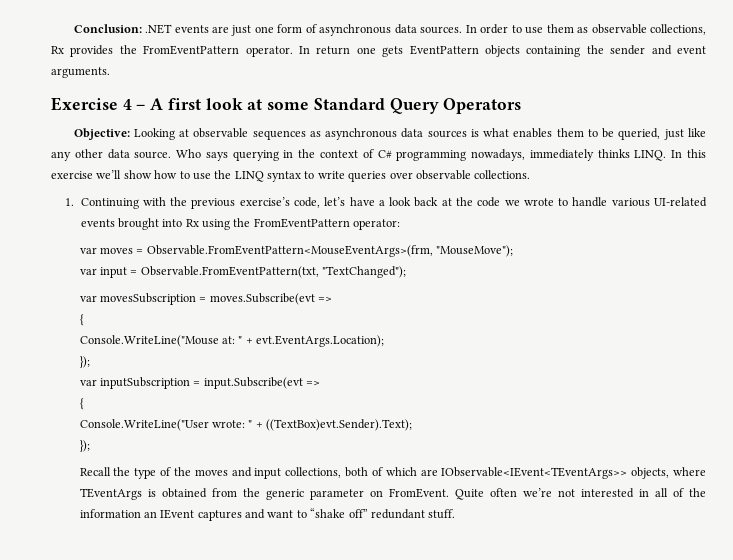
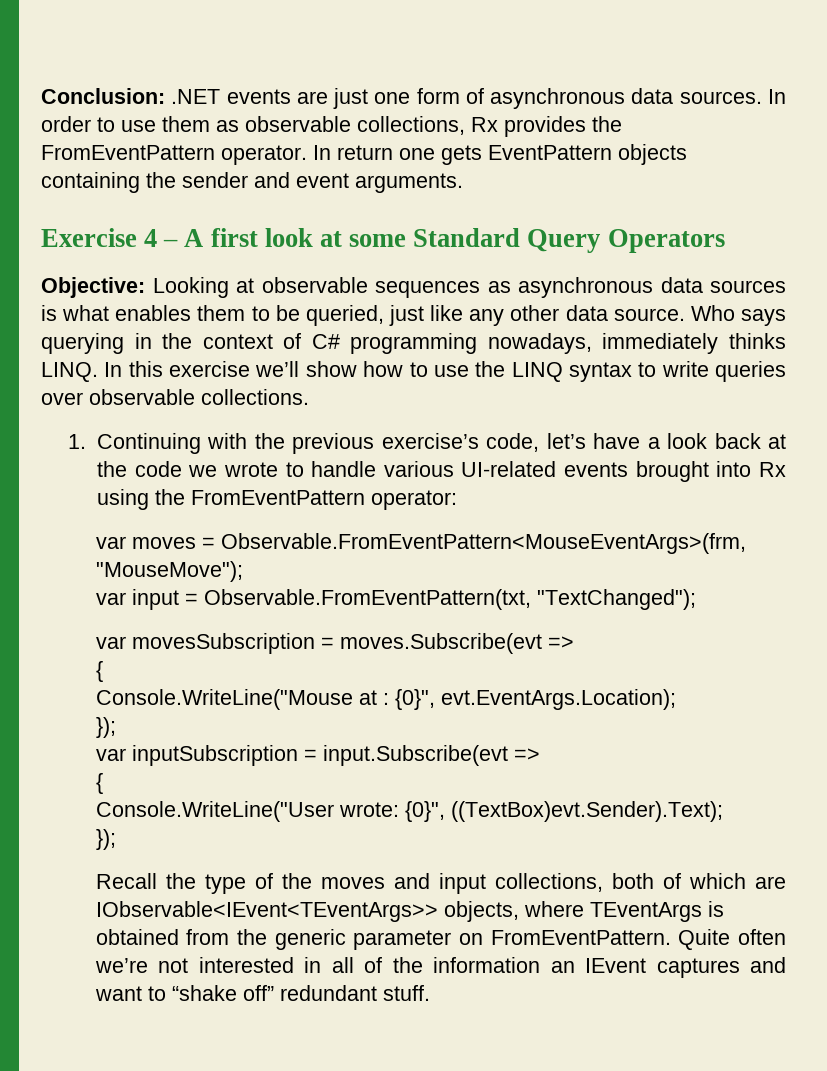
[221,336,253,344] at: " + -> [358,689,435,710] at : {0}",
[248,420,263,428] " + -> [404,801,445,822] {0}",
[388,488,449,498] FromEvent. -> [490,930,671,945] FromEventPattern.

